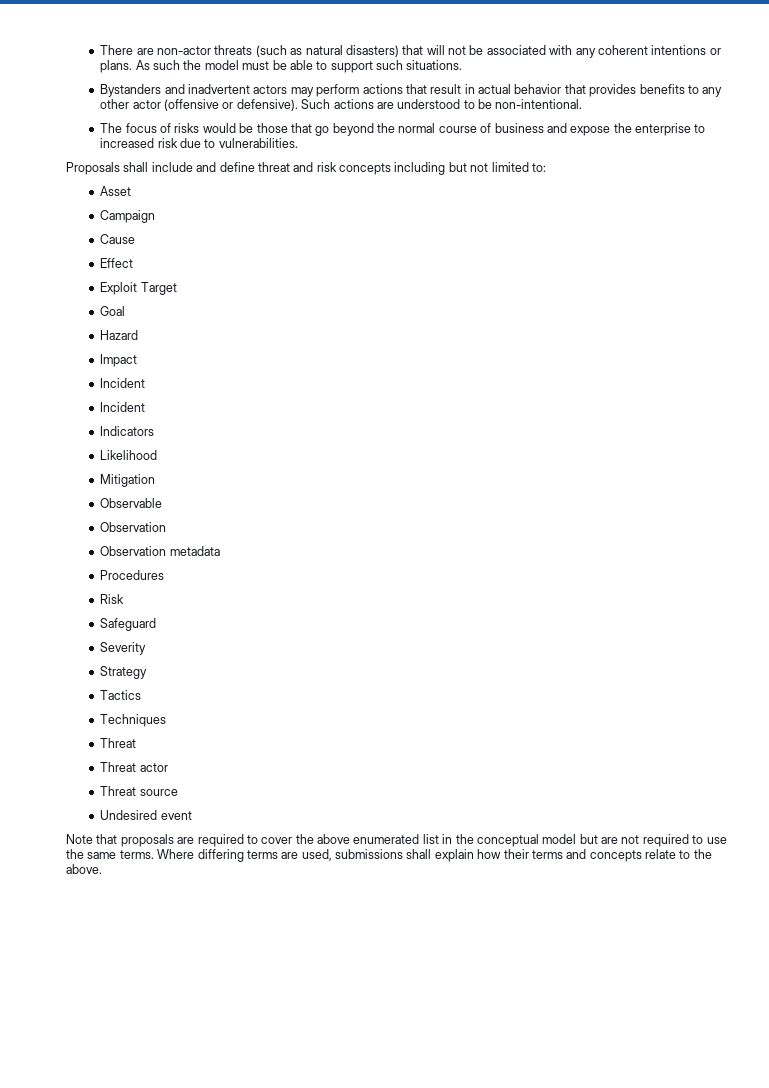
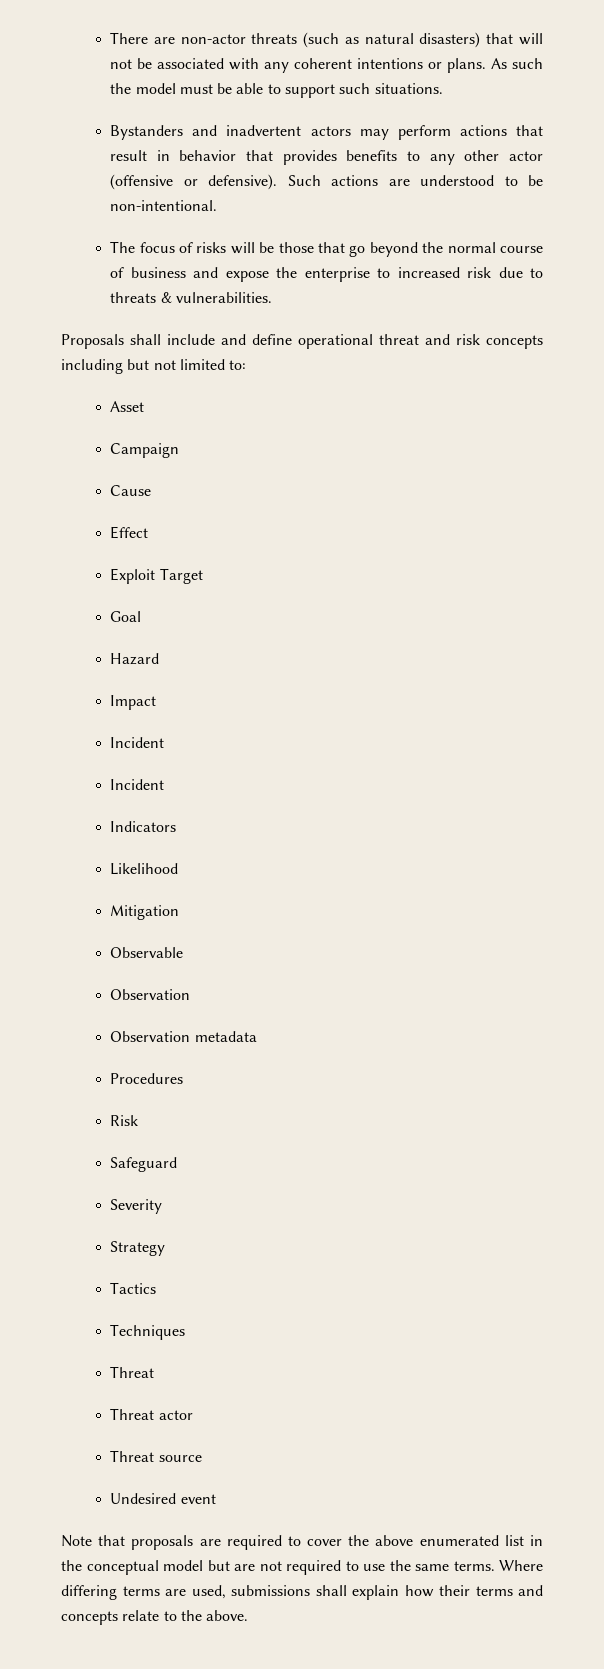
[478,84,512,94] actual -> (170, 155) none
[202,123,236,133] would -> [230,242,255,254] will
(216, 143) none -> [110,292,172,303] threats &
(255, 167) none -> [298,334,373,349] operational

